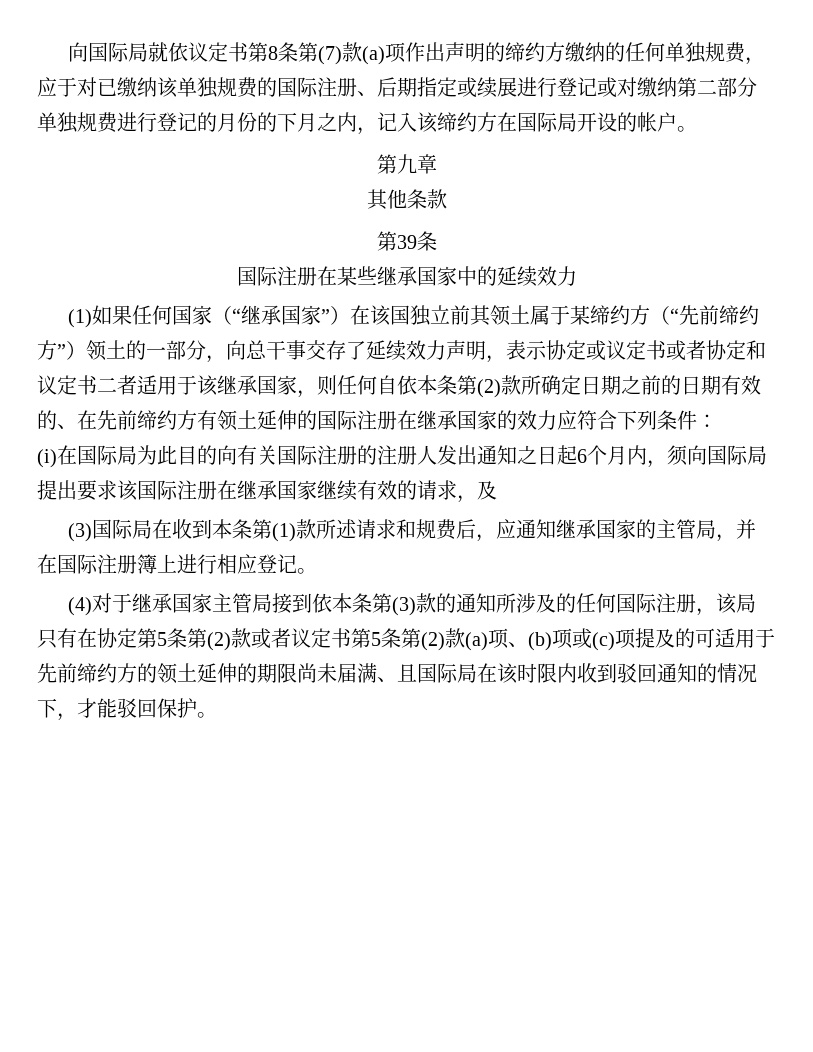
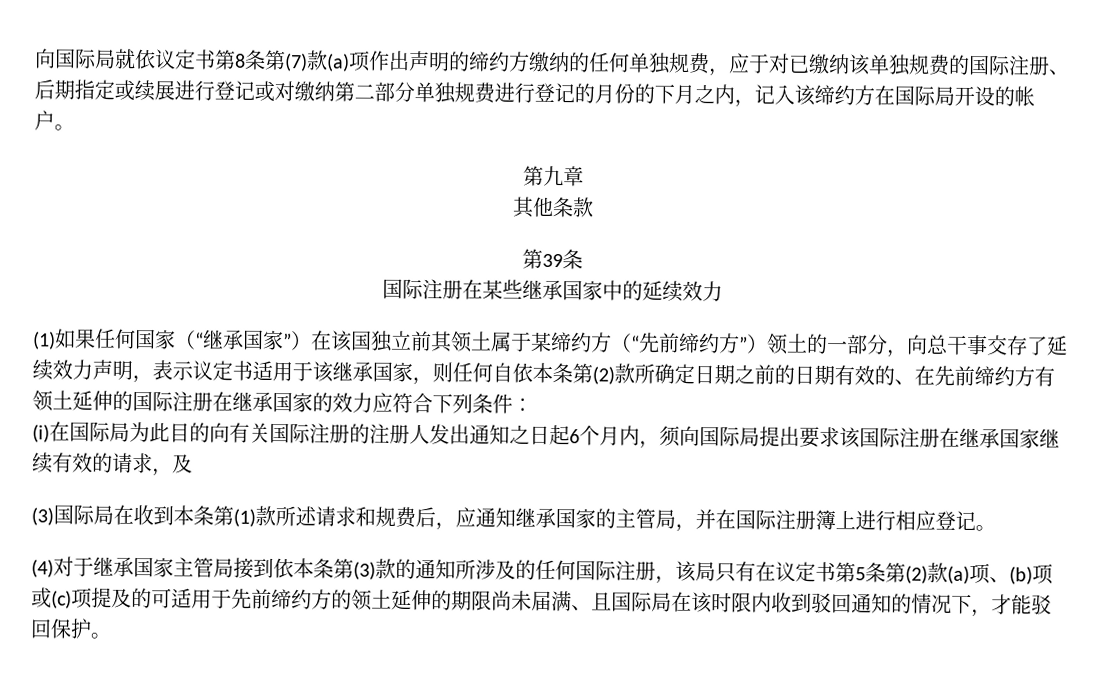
[546,340,766,361] [37,375,137,395] 协定或议定书或者协定和议定书二者 -> [192,360,253,381] 议定书
[97,628,291,651] 协定第5条第(2)款或者 -> (776, 571) none

